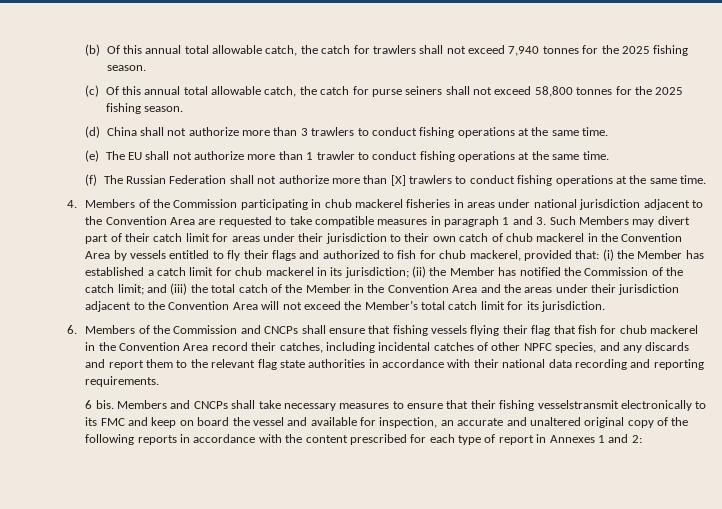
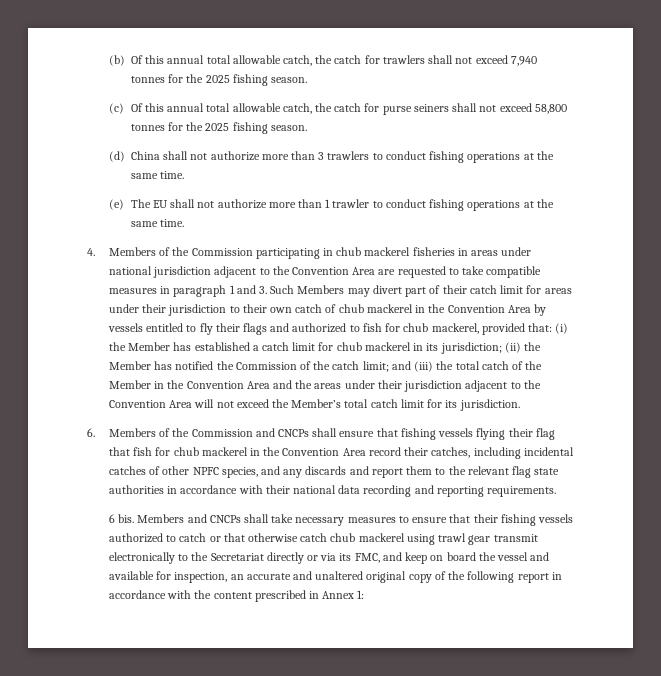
[85,174,707,186] // (f) The Russian Federation shall not authorize more than [X] trawlers to conduct fishing operations at the same time. -> (184, 223) none
[537,400,707,411] [85,417,125,426] vesselstransmit electronically to its FMC -> [538,514,574,523] [108,533,538,545] [108,552,380,564] vessels authorized to catch or that otherwise catch chub mackerel using trawl gear transmit electronically to the Secretariat directly or via its FMC,
[137,435,177,445] reports -> [517,573,549,583] report
[410,434,642,445] for each type of report in Annexes 1 and 2: -> [308,590,365,599] in Annex 1:

